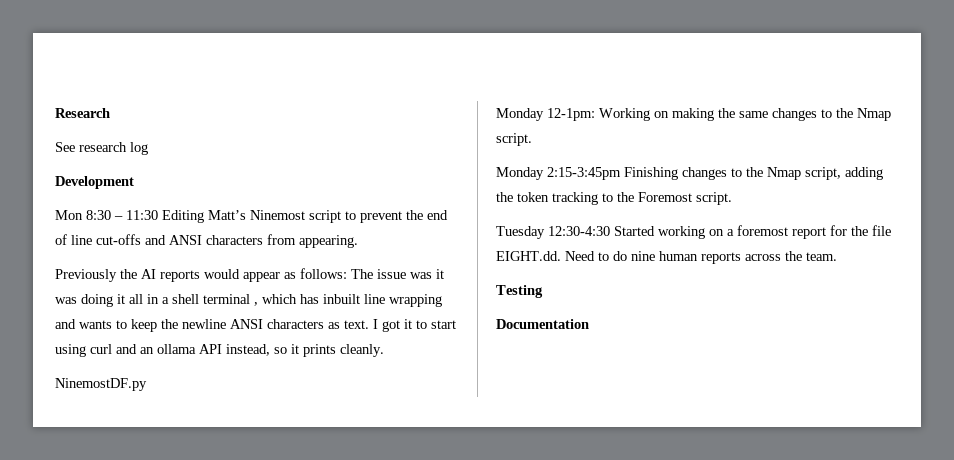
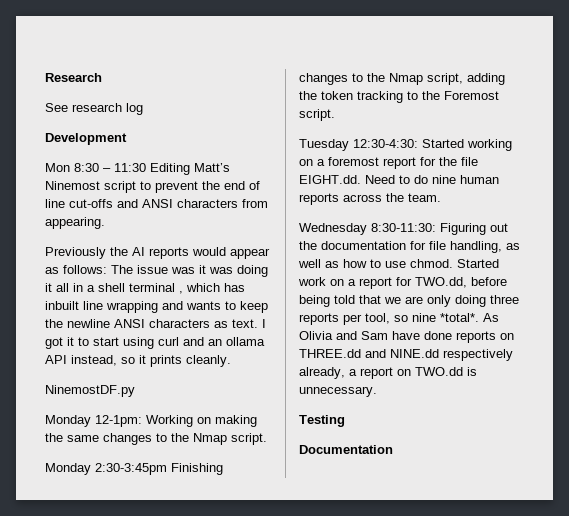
[547,167,621,180] 2:15-3:45pm -> [95,463,167,475] 2:30-3:45pm
[548,226,610,236] 12:30-4:30 -> [353,139,418,148] 12:30-4:30:
(837, 256) none -> [299,223,508,235] [299,241,520,253] [298,259,499,268] [298,277,507,289] [299,295,519,307] [299,313,499,325] [299,331,514,343] [299,349,513,361] [299,367,477,379] [299,386,377,397] // Wednesday 8:30-11:30: Figuring out the documentation for file handling, as well as how to use chmod. Started work on a report for TWO.dd, before being told that we are only doing three reports per tool, so nine *total*. As Olivia and Sam have done reports on THREE.dd and NINE.dd respectively already, a report on TWO.dd is unnecessary.

